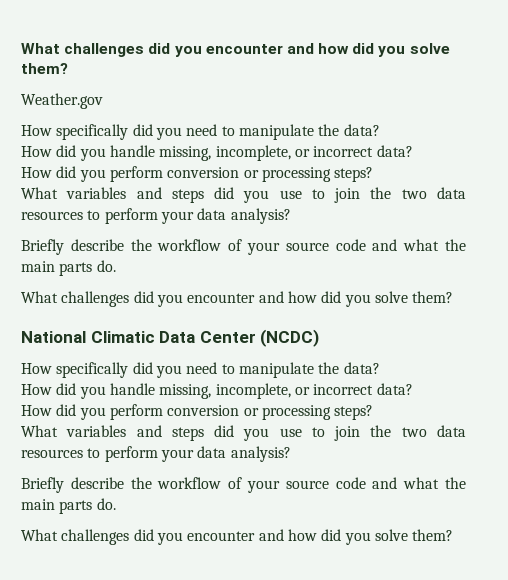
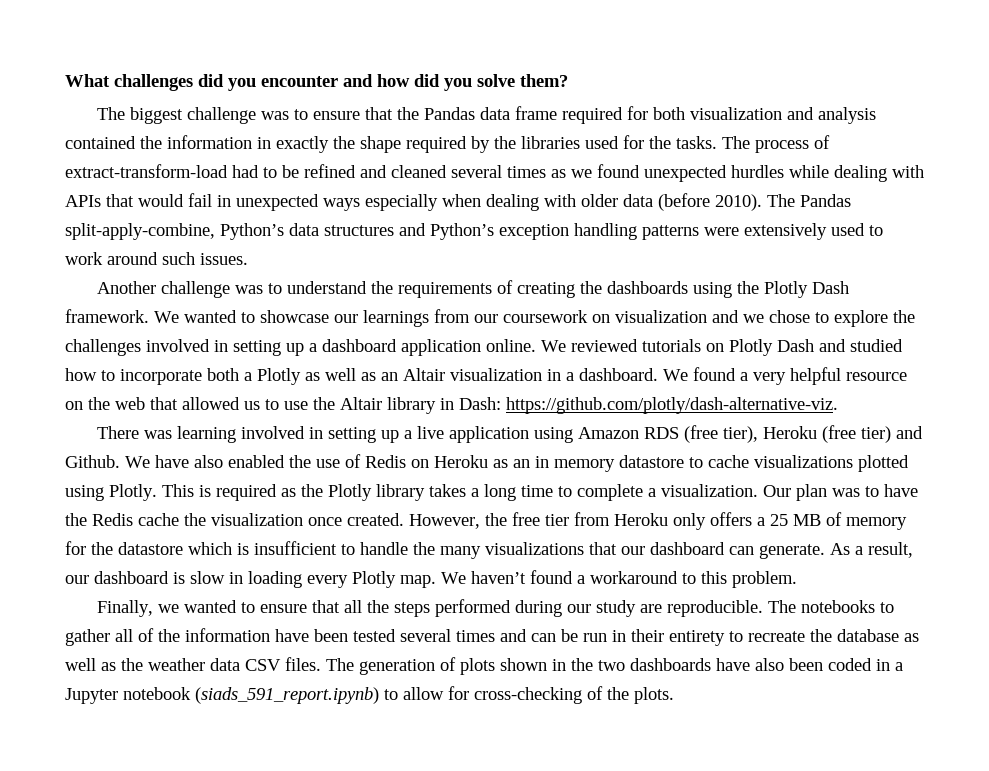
[21,93,103,109] [21,124,380,140] [21,145,413,161] [21,166,374,182] [21,187,466,203] [21,208,291,224] [21,239,467,255] [21,260,116,276] [21,291,454,307] [21,329,320,347] [21,362,380,378] [21,383,413,399] [21,404,374,420] [21,425,466,441] [21,446,291,462] [21,477,467,493] [21,498,116,514] [21,529,454,545] Weather.gov // How specifically did you need to manipulate the data? // How did you handle missing, incomplete, or incorrect data? // How did you perform conversion or processing steps? // What variables and steps did you use to join the two data resources to perform your data analysis? // Briefly describe the workflow of your source code and what the main parts do. // What challenges did you encounter and how did you solve them? // National Climatic Data Center (NCDC) // How specifically did you need to manipulate the data? // How did you handle missing, incomplete, or incorrect data? // How did you perform conversion or processing steps? // What variables and steps did you use to join the two data resources to perform your data analysis? // Briefly describe the workflow of your source code and what the main parts do. // What challenges did you encounter and how did you solve them? -> [96,106,876,124] [65,135,830,153] [65,164,924,182] [65,193,851,211] [65,223,883,240] [65,252,248,265] [96,280,849,298] [65,309,915,327] [65,339,903,356] [65,367,907,385] [65,397,838,414] [96,425,923,443] [65,454,909,472] [65,484,918,501] [65,512,907,530] [65,541,913,559] [65,570,797,588] [96,599,894,617] [65,628,919,646] [65,657,903,675] [65,686,674,704] The biggest challenge was to ensure that the Pandas data frame required for both visualization and analysis contained the information in exactly the shape required by the libraries used for the tasks. The process of extract-transform-load had to be refined and cleaned several times as we found unexpected hurdles while dealing with APIs that would fail in unexpected ways especially when dealing with older data (before 2010). The Pandas split-apply-combine, Python’s data structures and Python’s exception handling patterns were extensively used to work around such issues. // Another challenge was to understand the requirements of creating the dashboards using the Plotly Dash framework. We wanted to showcase our learnings from our coursework on visualization and we chose to explore the challenges involved in setting up a dashboard application online. We reviewed tutorials on Plotly Dash and studied how to incorporate both a Plotly as well as an Altair visualization in a dashboard. We found a very helpful resource on the web that allowed us to use the Altair library in Dash: https://github.com/plotly/dash-alternative-viz. // There was learning involved in setting up a live application using Amazon RDS (free tier), Heroku (free tier) and Github. We have also enabled the use of Redis on Heroku as an in memory datastore to cache visualizations plotted using Plotly. This is required as the Plotly library takes a long time to complete a visualization. Our plan was to have the Redis cache the visualization once created. However, the free tier from Heroku only offers a 25 MB of memory for the datastore which is insufficient to handle the many visualizations that our dashboard can generate. As a result, our dashboard is slow in loading every Plotly map. We haven’t found a workaround to this problem. // Finally, we wanted to ensure that all the steps performed during our study are reproducible. The notebooks to gather all of the information have been tested several times and can be run in their entirety to recreate the database as well as the weather data CSV files. The generation of plots shown in the two dashboards have also been coded in a Jupyter notebook (siads_591_report.ipynb) to allow for cross-checking of the plots.

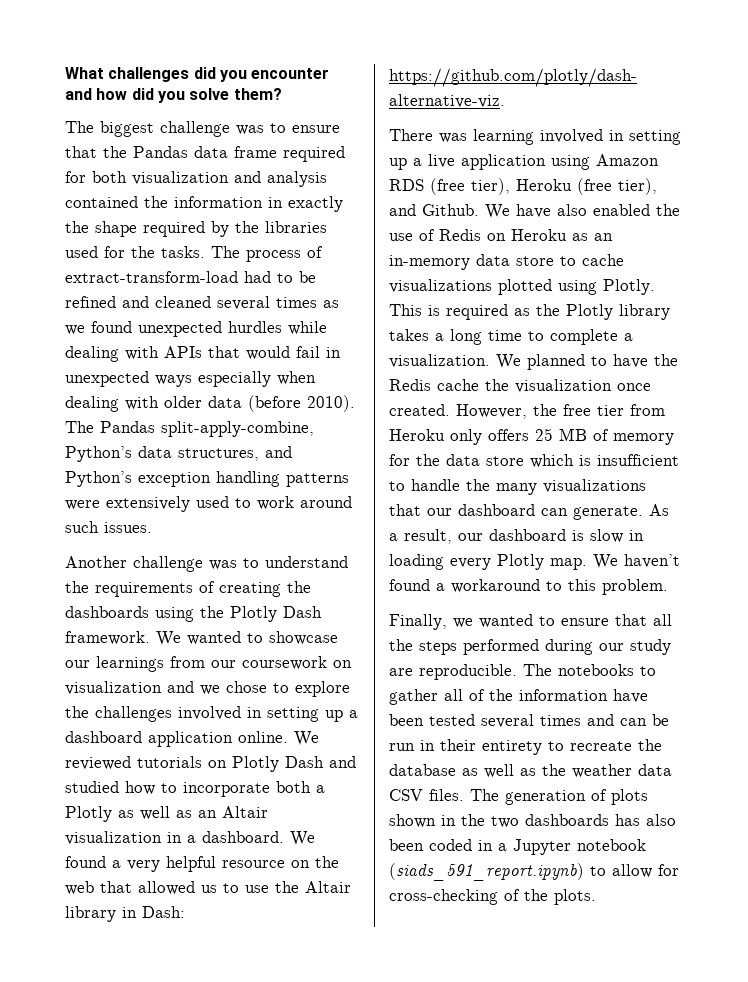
[324,225,394,236] structures -> [178,448,259,461] structures,
[860,426,891,443] tier) -> [618,178,657,195] tier),
[535,455,684,472] in memory datastore -> [389,254,554,270] in-memory data store
[763,484,860,501] Our plan was -> [496,354,585,370] We planned
[757,517,765,526] a -> (529, 435) none
[118,542,183,555] datastore -> [446,454,524,466] data store
[716,658,750,671] have -> [615,814,640,826] has

